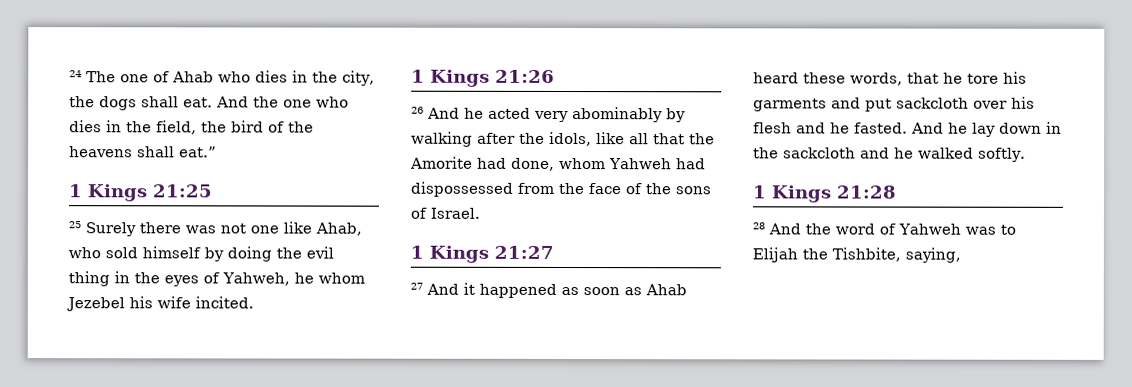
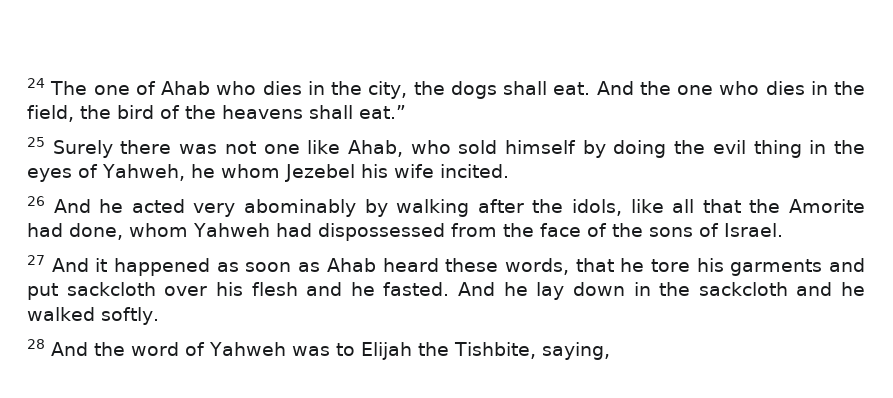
[68,184,213,202] // 1 Kings 21:25 -> (406, 112) none
[411,69,555,87] // 1 Kings 21:26 -> (509, 171) none
[410,245,554,263] // 1 Kings 21:27 -> (783, 230) none
[752,185,897,203] // 1 Kings 21:28 -> (159, 316) none

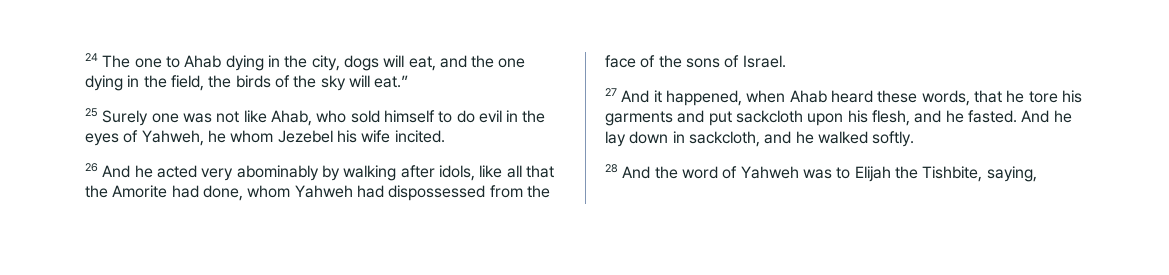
[135,81,805,99] of Ahab who dies in the city, the dogs shall eat. And the one who dies -> [165,55,526,71] [85,75,123,91] to Ahab dying in the city, dogs will eat, and the one dying
[117,105,353,119] bird of the heavens shall -> [235,75,370,91] birds of the sky will
[120,140,172,154] there -> [151,113,179,123] one
[263,144,300,154] one -> (240, 117) none
[582,140,802,158] by doing the evil thing -> [438,110,502,123] to do evil
[532,199,564,213] the -> (435, 171) none
[114,258,321,276] happened as soon as -> [665,90,786,106] happened, when
[164,282,298,296] over his flesh -> [807,110,910,126] upon his flesh,
[659,282,788,296] the sackcloth -> [688,131,760,147] sackcloth,

